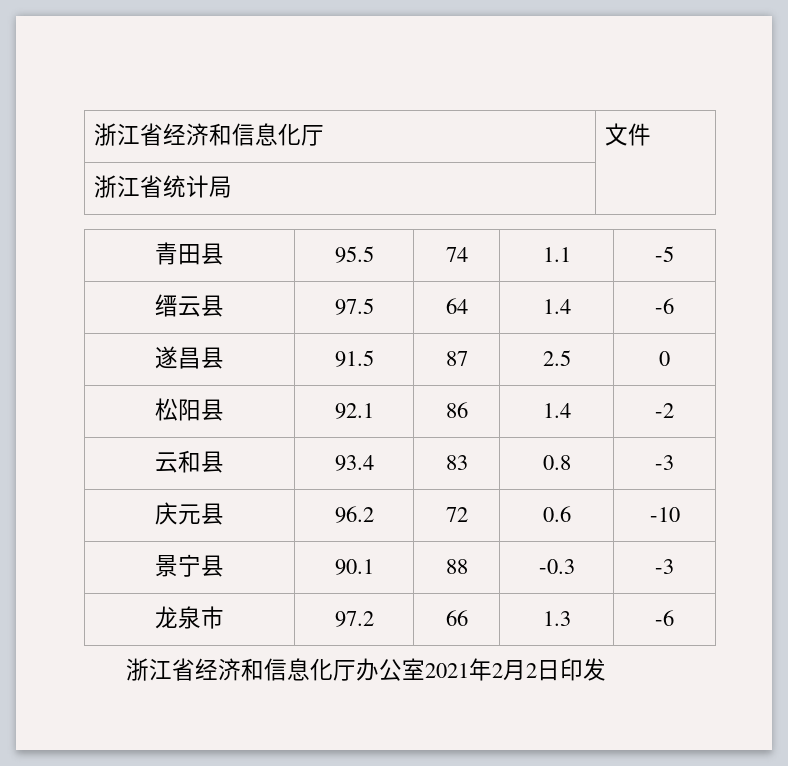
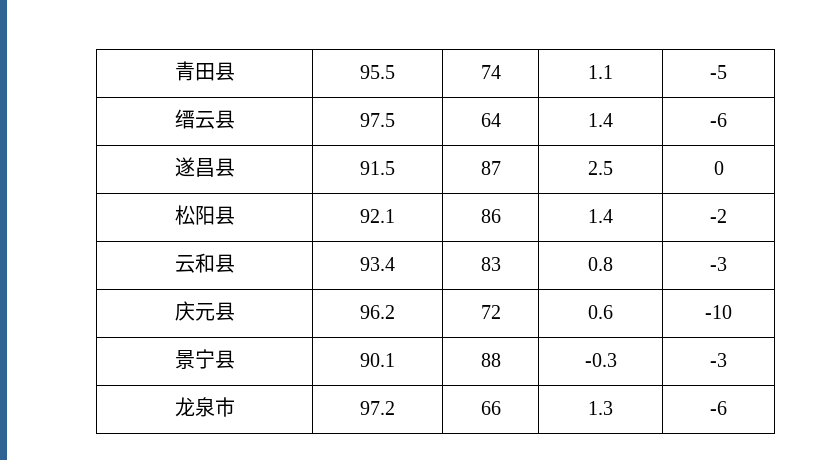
[94,123,325,146] [605,123,652,146] [94,175,233,198] 浙江省经济和信息化厅 | 文件 // 浙江省统计局 | // -> (174, 71) none
[125,658,606,681] // 浙江省经济和信息化厅办公室2021年2月2日印发 -> (727, 408) none

